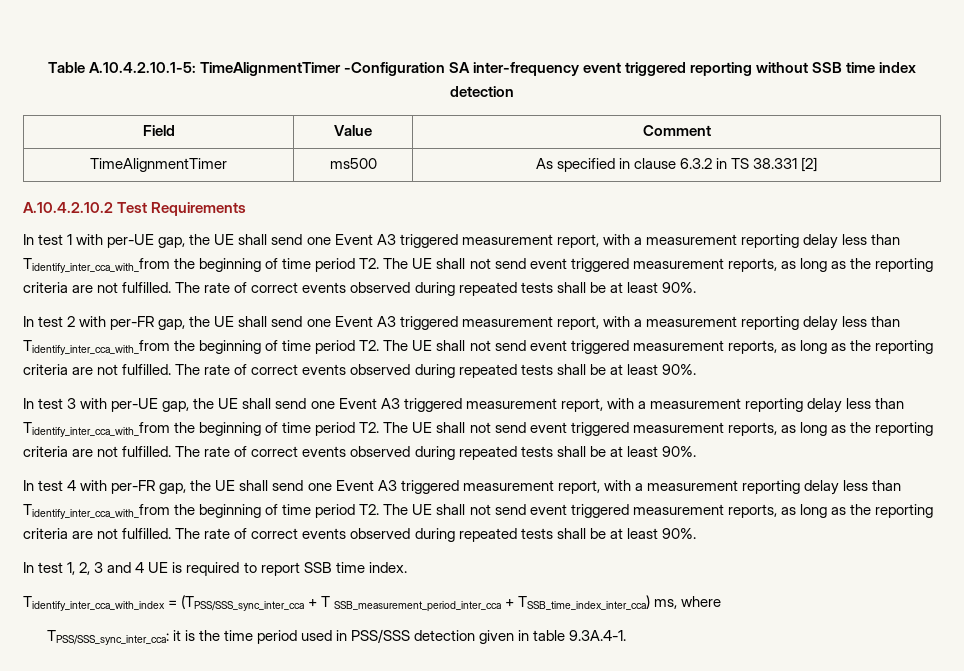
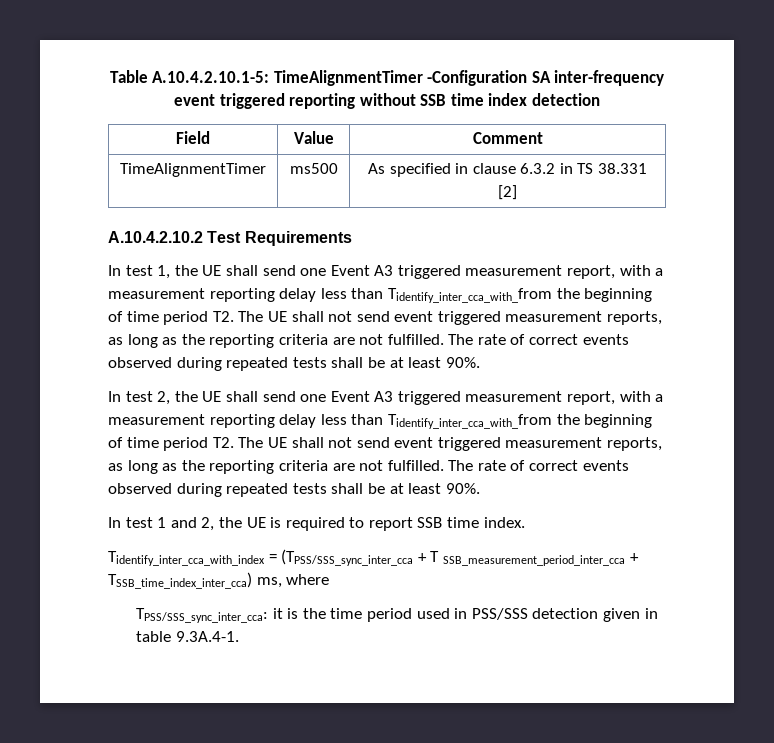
[67,234,186,248] 1 with per-UE gap, -> [157,265,171,279] 1,
[67,316,186,330] 2 with per-FR gap, -> [157,391,171,405] 2,
[67,398,905,413] [23,422,933,437] [23,446,696,460] [23,480,902,495] [23,504,933,519] [23,528,696,542] [23,562,145,575] 3 with per-UE gap, the UE shall send one Event A3 triggered measurement report, with a measurement reporting delay less than Tidentify_inter_cca_with_from the beginning of time period T2. The UE shall not send event triggered measurement reports, as long as the reporting criteria are not fulfilled. The rate of correct events observed during repeated tests shall be at least 90%. // In test 4 with per-FR gap, the UE shall send one Event A3 triggered measurement report, with a measurement reporting delay less than Tidentify_inter_cca_with_from the beginning of time period T2. The UE shall not send event triggered measurement reports, as long as the reporting criteria are not fulfilled. The rate of correct events observed during repeated tests shall be at least 90%. // In test 1, 2, 3 and 4 -> [157,517,242,531] 1 and 2, the

